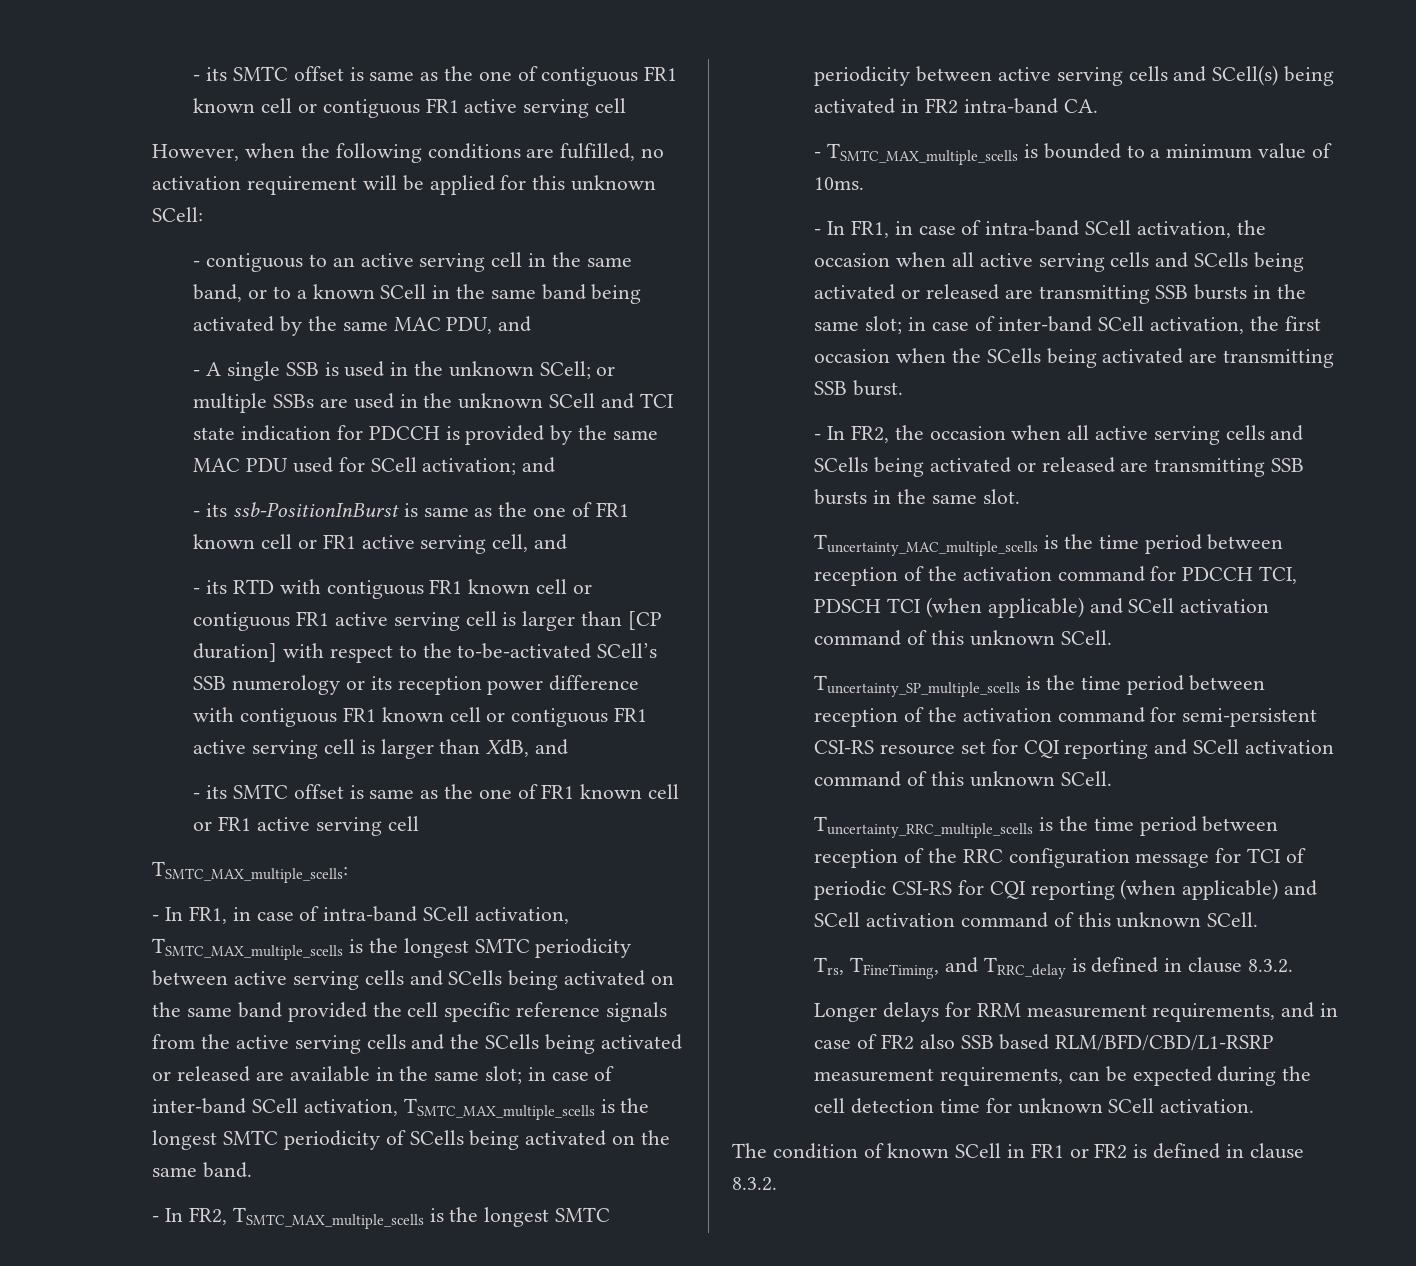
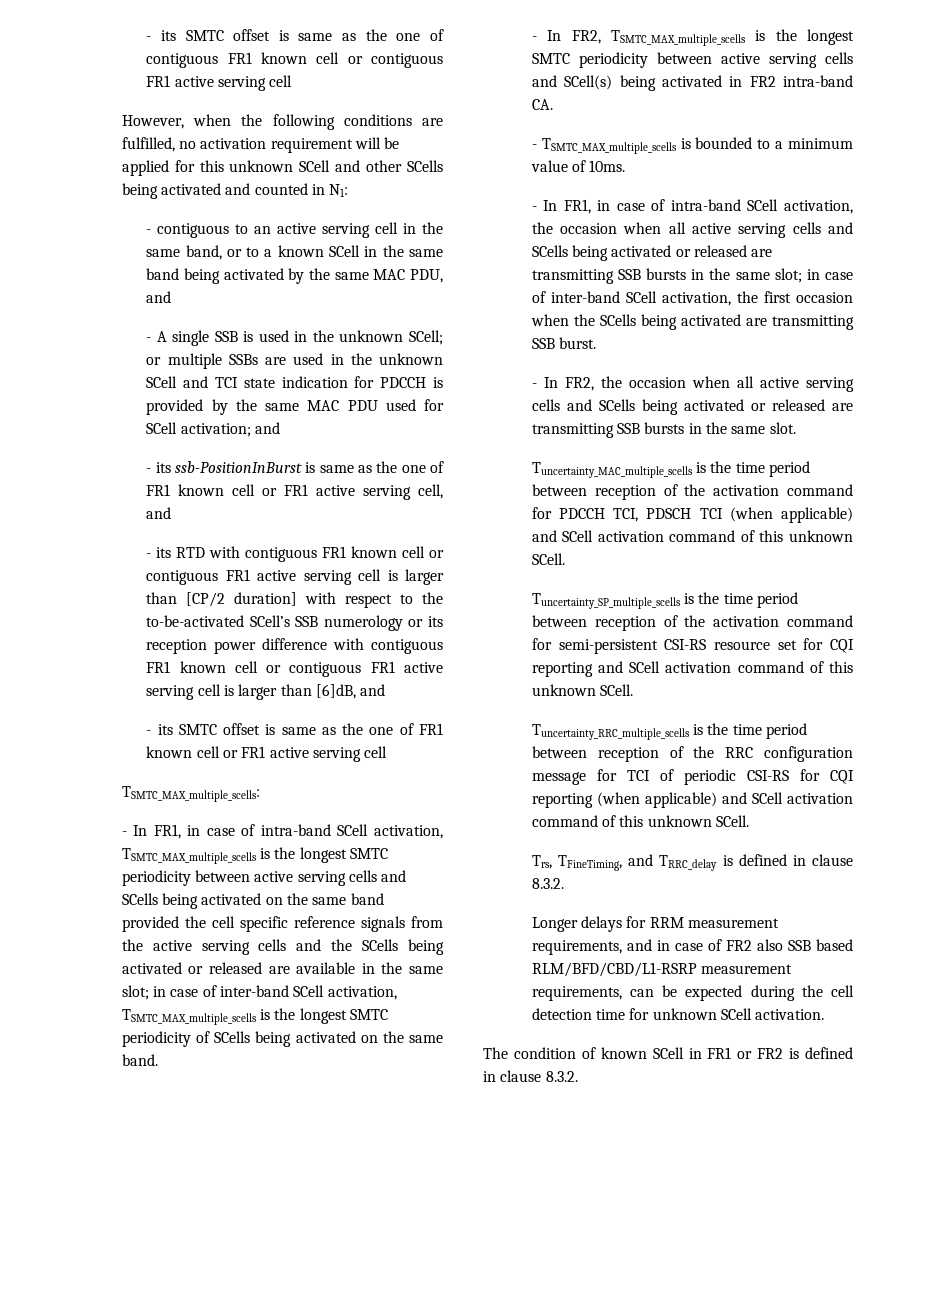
[152,207,204,222] SCell: -> [299,160,443,172] [121,183,349,199] SCell and other SCells being activated and counted in N1:
[627,611,662,630] [CP -> [186,592,226,607] [CP/2
[486,739,530,757] XdB, -> [315,684,356,699] [6]dB,

